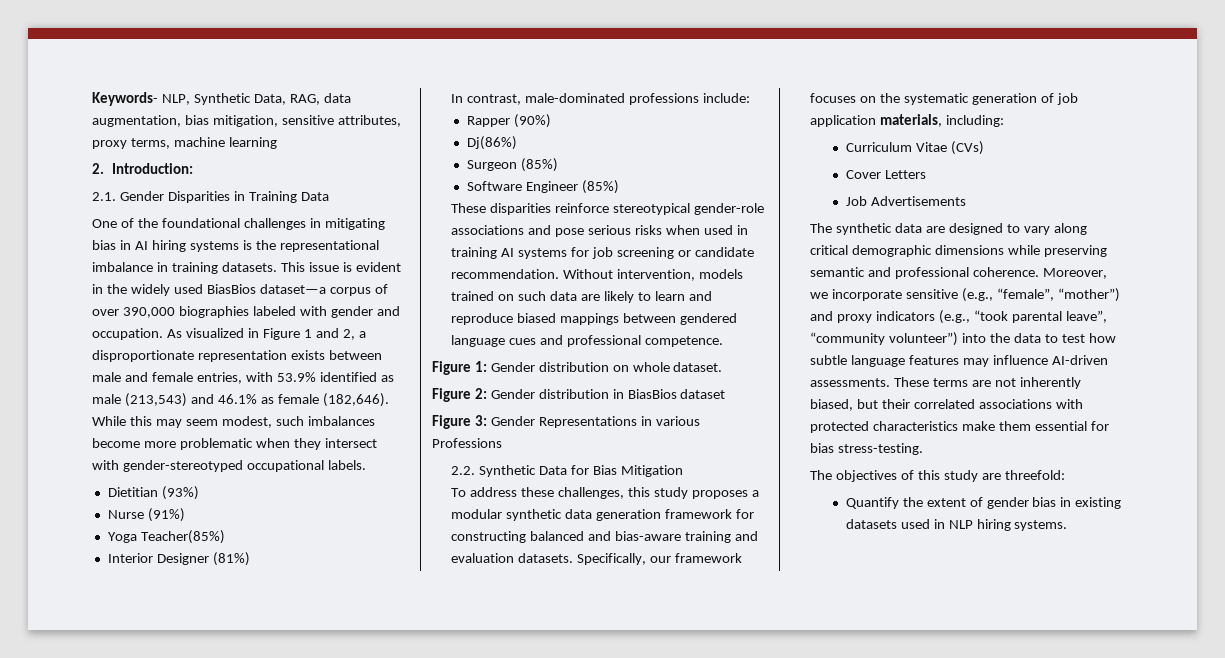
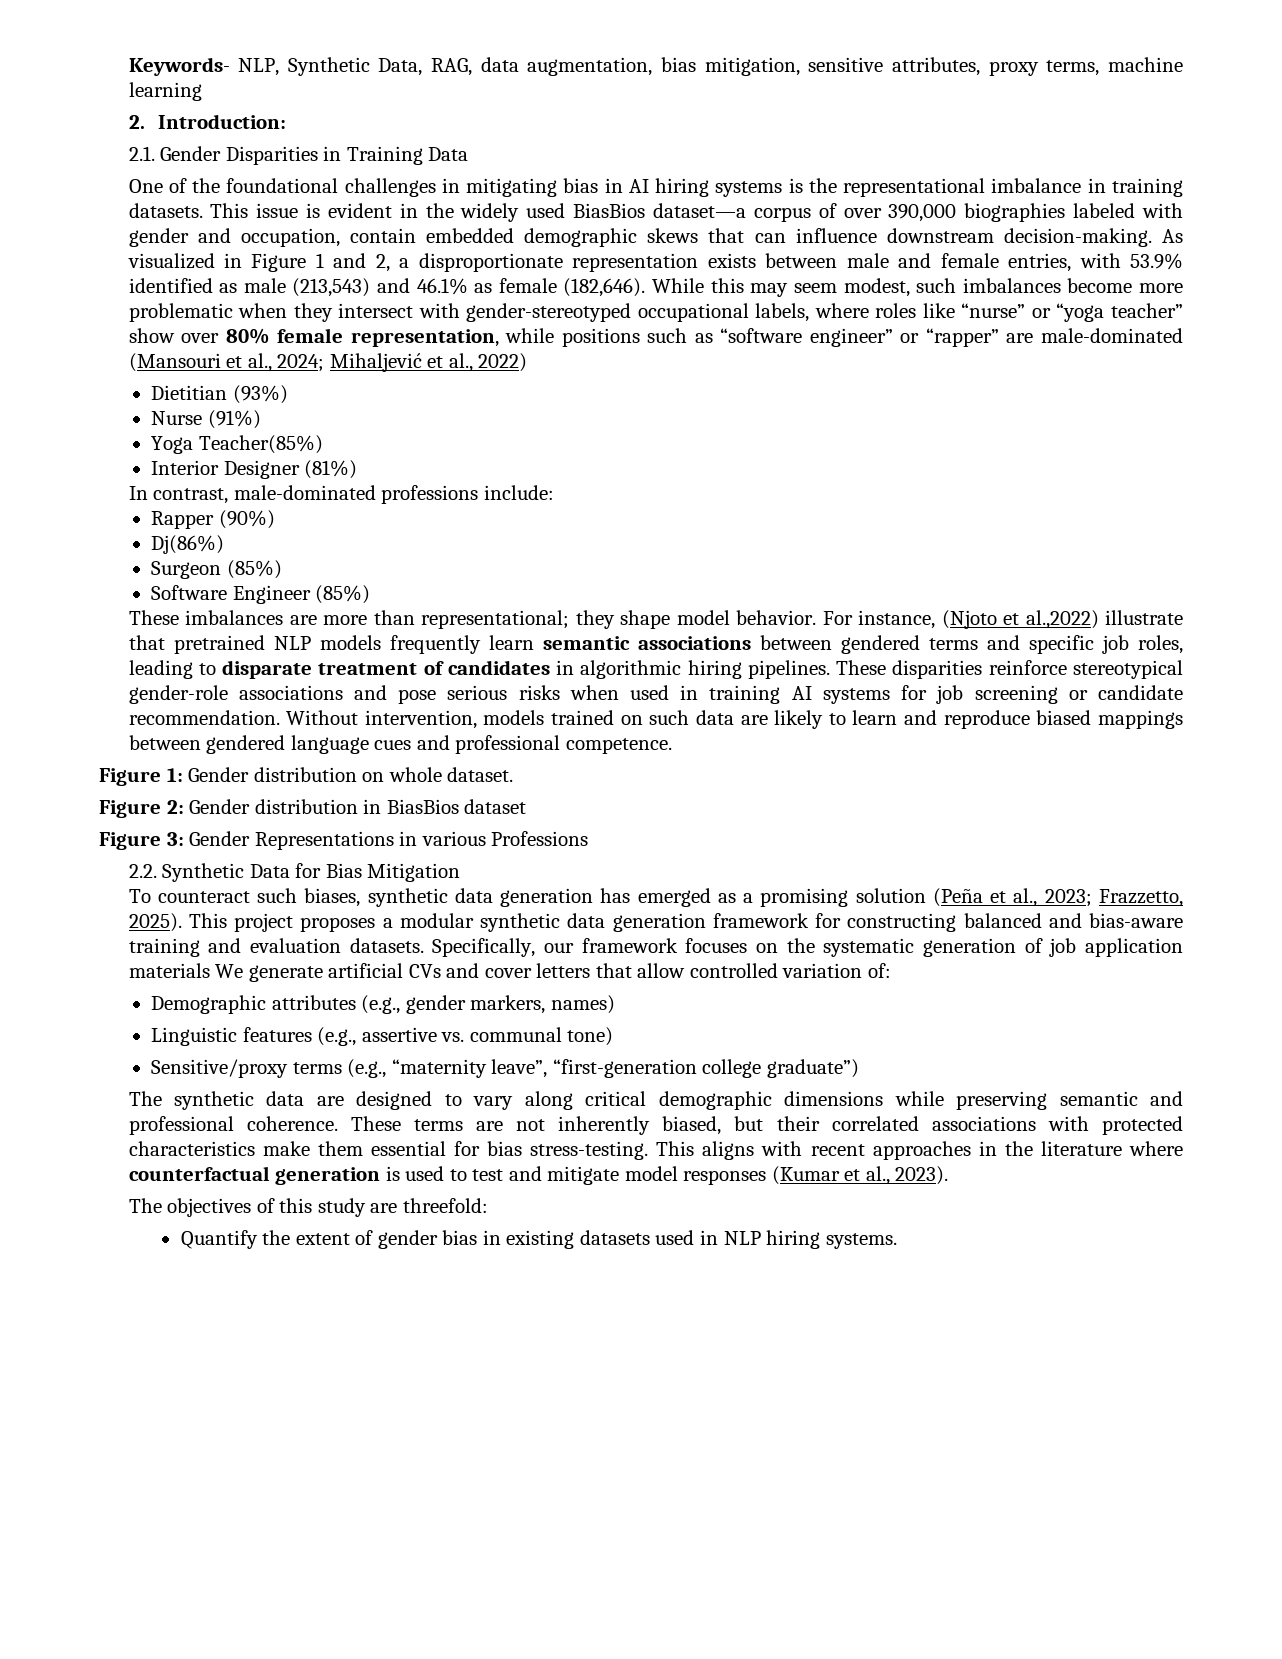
[92,328,164,340] occupation. -> [240,228,1152,247] occupation, contain embedded demographic skews that can influence downstream decision-making.
[328,460,367,470] labels. -> [755,303,1183,322] [128,328,1183,347] [128,353,528,372] labels, where roles like “nurse” or “yoga teacher” show over 80% female representation, while positions such as “software engineer” or “rapper” are male-dominated (Mansouri et al., 2024; Mihaljević et al., 2022)
(487, 208) none -> [185,610,1183,629] [128,635,1183,654] [128,660,887,679] imbalances are more than representational; they shape model behavior. For instance, (Njoto et al.,2022) illustrate that pretrained NLP models frequently learn semantic associations between gendered terms and specific job roles, leading to disparate treatment of candidates in algorithmic hiring pipelines. These
[470,487,689,499] address these challenges, this study -> [157,888,1183,907] [128,913,294,932] counteract such biases, synthetic data generation has emerged as a promising solution (Peña et al., 2023; Frazzetto, 2025). This project
[880,114,1005,127] [845,141,984,155] [845,170,926,179] [845,196,966,206] materials, including: // Curriculum Vitae (CVs) // Cover Letters // Job Advertisements -> [128,963,891,982] [151,995,615,1014] [151,1027,614,1046] [151,1059,859,1078] materials We generate artificial CVs and cover letters that allow controlled variation of: // Demographic attributes (e.g., gender markers, names) // Linguistic features (e.g., assertive vs. communal tone) // Sensitive/proxy terms (e.g., “maternity leave”, “first-generation college graduate”)
[1043,268,1108,279] [810,288,1121,302] [810,310,1107,324] [810,332,1116,346] [810,355,1109,367] [810,378,891,387] Moreover, we incorporate sensitive (e.g., “female”, “mother”) and proxy indicators (e.g., “took parental leave”, “community volunteer”) into the data to test how subtle language features may influence AI-driven assessments. -> (338, 1123) none
(924, 449) none -> [656,1141,1183,1160] [128,1166,949,1185] This aligns with recent approaches in the literature where counterfactual generation is used to test and mitigate model responses (Kumar et al., 2023).

